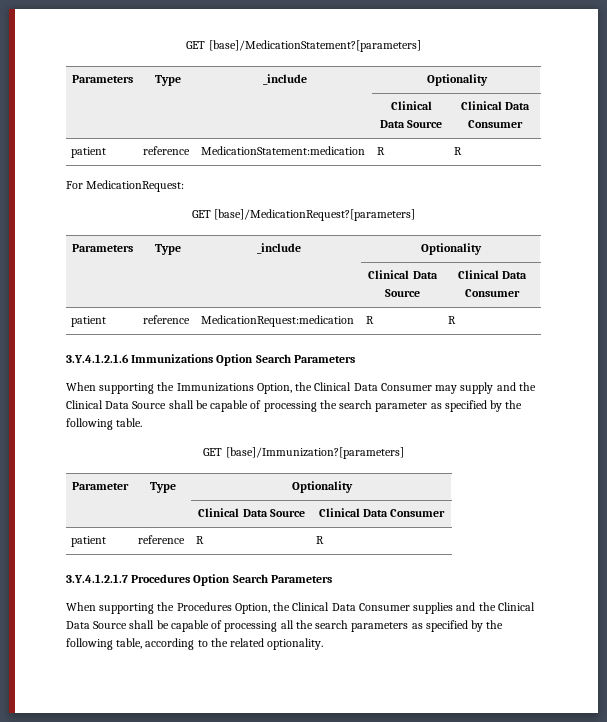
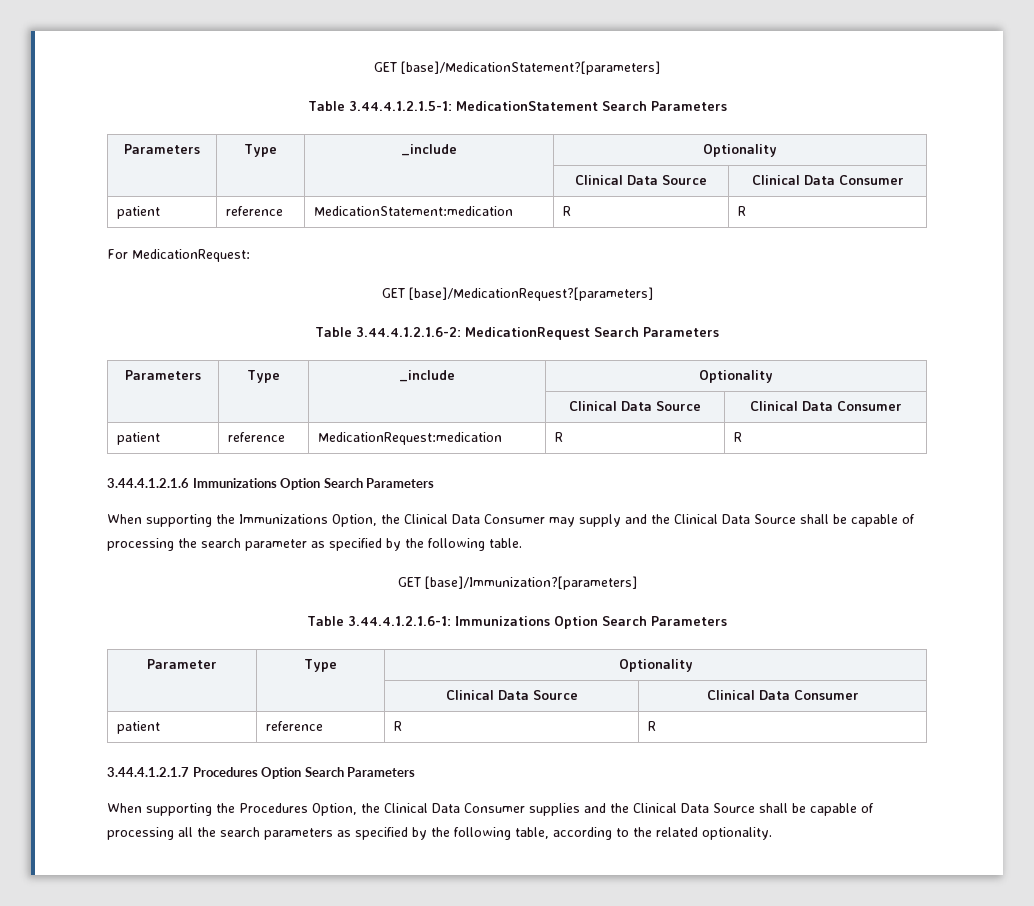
(421, 46) none -> [307,101,727,111] // Table 3.44.4.1.2.1.5-1: MedicationStatement Search Parameters
(416, 215) none -> [315,327,719,340] // Table 3.44.4.1.2.1.6-2: MedicationRequest Search Parameters
[66,354,129,363] 3.Y.4.1.2.1.6 -> [107,478,189,488] 3.44.4.1.2.1.6
(404, 453) none -> [307,616,727,629] // Table 3.44.4.1.2.1.6-1: Immunizations Option Search Parameters
[66,574,128,583] 3.Y.4.1.2.1.7 -> [107,767,189,777] 3.44.4.1.2.1.7

